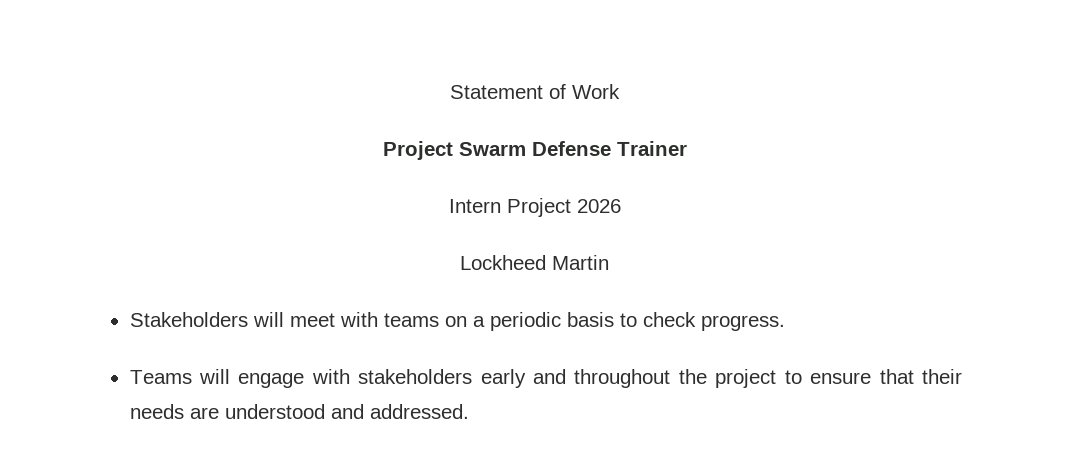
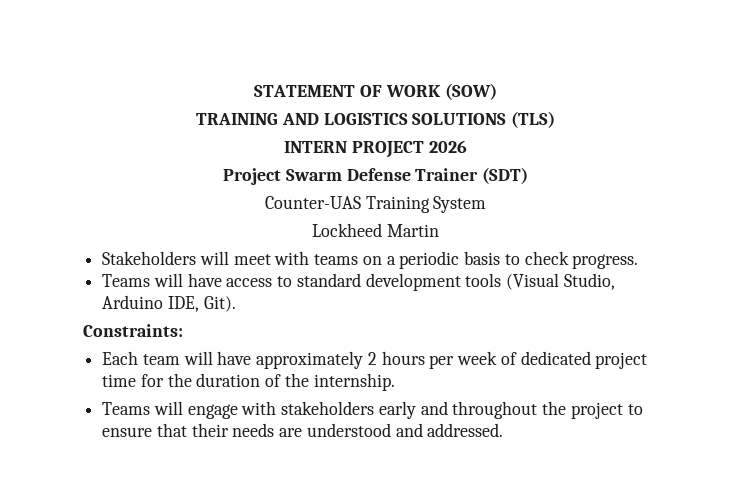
[450,84,620,99] Statement of Work -> [254,83,497,100] [196,111,555,128] [284,140,467,158] STATEMENT OF WORK (SOW) // TRAINING AND LOGISTICS SOLUTIONS (TLS) // INTERN PROJECT 2026
[448,198,621,217] // Intern Project 2026 -> [481,167,528,184] [264,196,487,213] (SDT) // Counter-UAS Training System
(785, 323) none -> [102,273,615,291] [102,295,236,312] [83,324,183,337] [102,351,648,369] [102,373,395,391] // Teams will have access to standard development tools (Visual Studio, Arduino IDE, Git). // Constraints: // Each team will have approximately 2 hours per week of dedicated project time for the duration of the internship.

